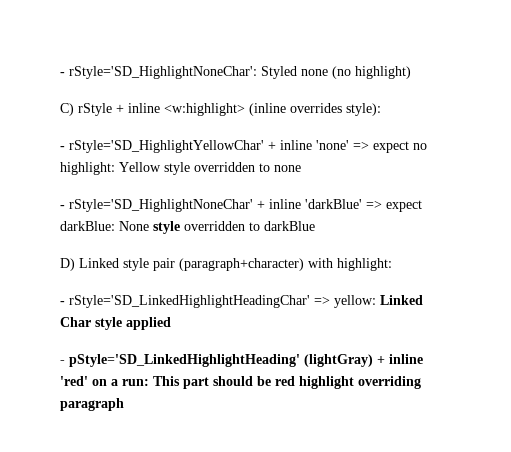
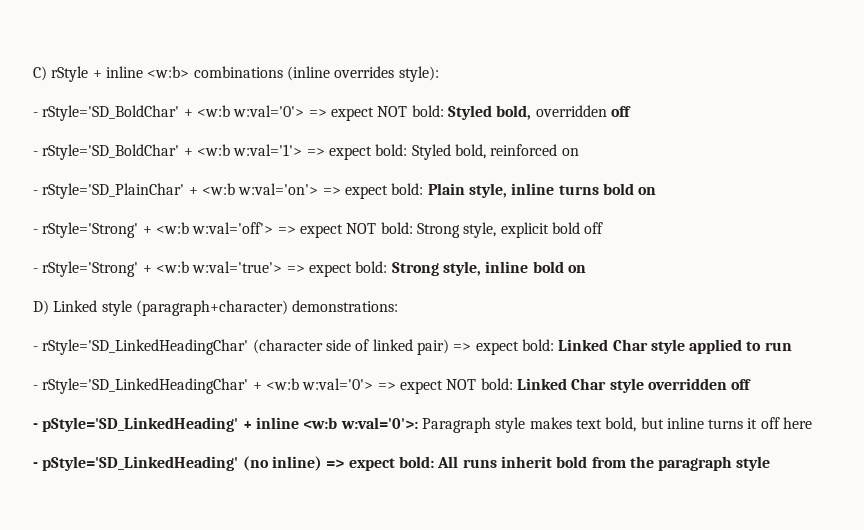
[60,66,411,79] - rStyle='SD_HighlightNoneChar': Styled none (no highlight) // -> (33, 73) none
[164,103,245,116] <w:highlight> -> [147,66,283,78] <w:b> combinations
[69,140,427,153] [60,162,301,175] [60,199,422,212] [60,221,315,234] [60,258,392,271] [60,295,376,308] rStyle='SD_HighlightYellowChar' + inline 'none' => expect no highlight: Yellow style overridden to none // - rStyle='SD_HighlightNoneChar' + inline 'darkBlue' => expect darkBlue: None style overridden to darkBlue // D) Linked style pair (paragraph+character) with highlight: // - rStyle='SD_LinkedHighlightHeadingChar' => yellow: -> [42,105,631,121] [33,144,579,160] [33,183,657,199] [33,222,604,238] [33,261,586,277] [33,300,399,316] [33,339,554,355] rStyle='SD_BoldChar' + <w:b w:val='0'> => expect NOT bold: Styled bold, overridden off // - rStyle='SD_BoldChar' + <w:b w:val='1'> => expect bold: Styled bold, reinforced on // - rStyle='SD_PlainChar' + <w:b w:val='on'> => expect bold: Plain style, inline turns bold on // - rStyle='Strong' + <w:b w:val='off'> => expect NOT bold: Strong style, explicit bold off // - rStyle='Strong' + <w:b w:val='true'> => expect bold: Strong style, inline bold on // D) Linked style (paragraph+character) demonstrations: // - rStyle='SD_LinkedHeadingChar' (character side of linked pair) => expect bold:
[60,354,423,367] [60,376,421,389] [60,398,124,411] // - pStyle='SD_LinkedHighlightHeading' (lightGray) + inline 'red' on a run: This part should be red highlight overriding paragraph -> [746,341,792,351] [33,378,752,394] [33,417,813,433] [33,456,771,471] to run // - rStyle='SD_LinkedHeadingChar' + <w:b w:val='0'> => expect NOT bold: Linked Char style overridden off // - pStyle='SD_LinkedHeading' + inline <w:b w:val='0'>: Paragraph style makes text bold, but inline turns it off here // - pStyle='SD_LinkedHeading' (no inline) => expect bold: All runs inherit bold from the paragraph style

